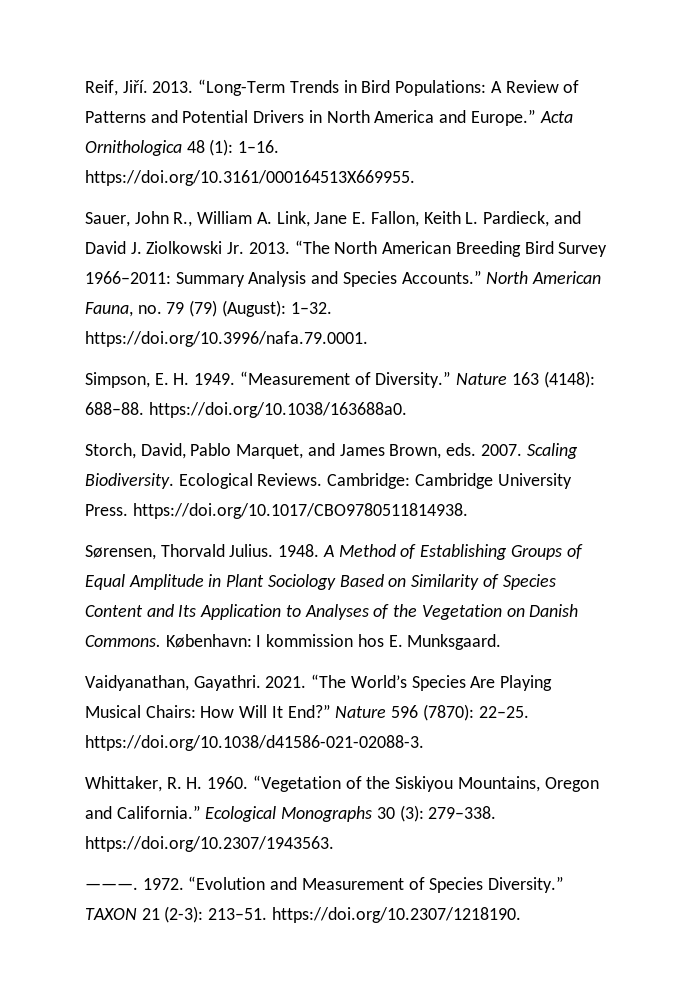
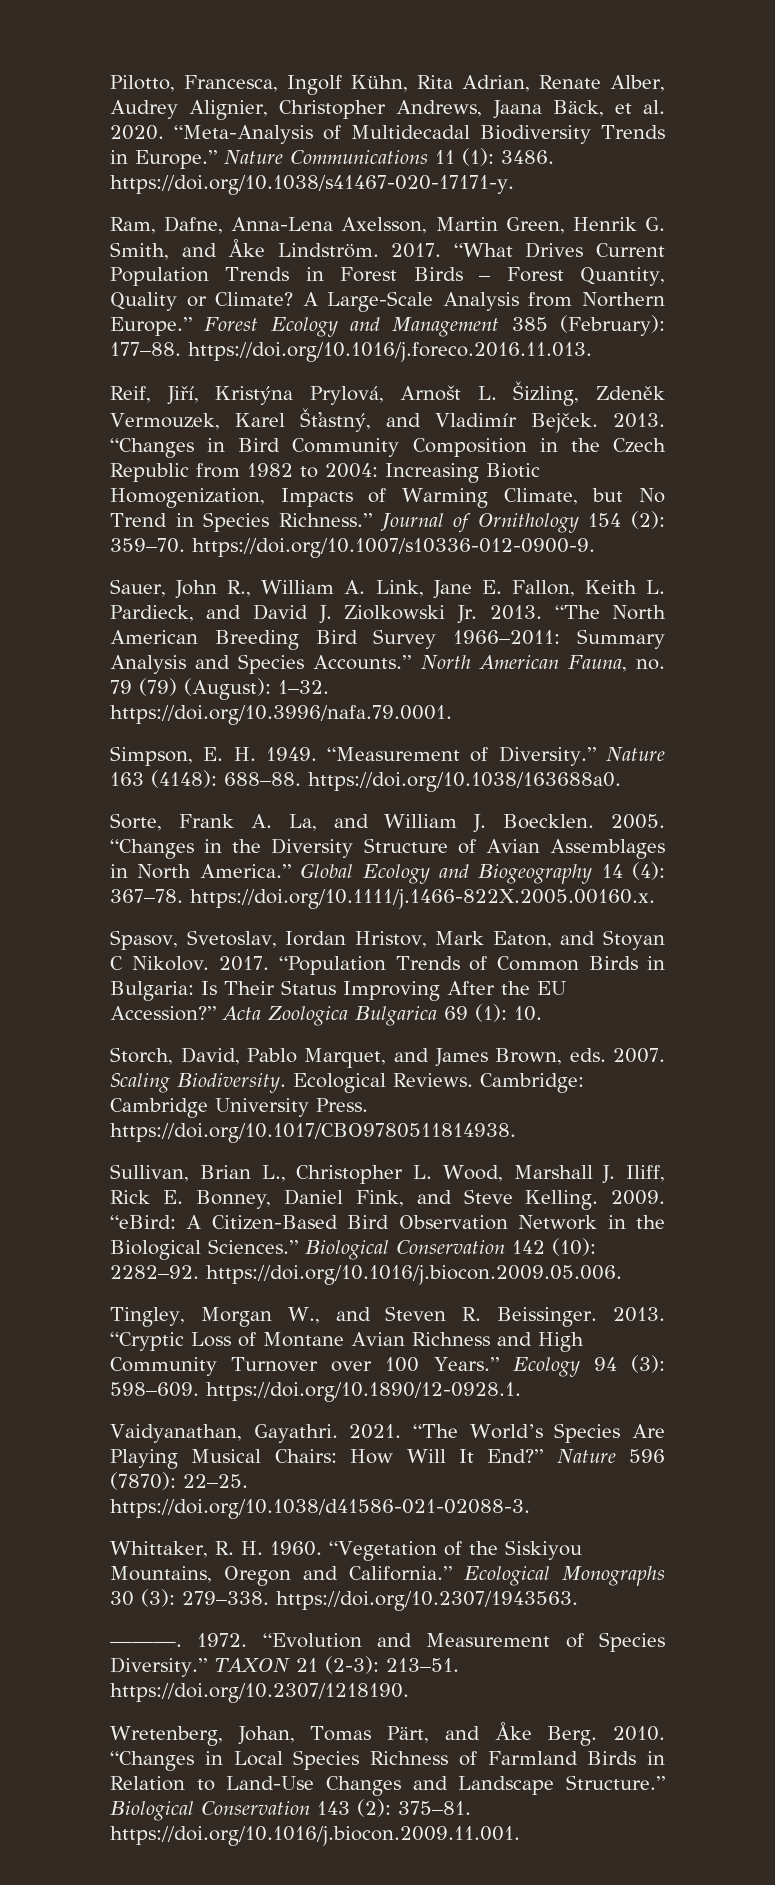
[85,79,580,96] [85,109,573,126] [85,139,280,156] [85,170,415,186] Reif, Jiří. 2013. “Long-Term Trends in Bird Populations: A Review of Patterns and Potential Drivers in North America and Europe.” Acta Ornithologica 48 (1): 1–16. https://doi.org/10.3161/000164513X669955. -> [110,75,666,95] [110,100,665,120] [110,125,666,144] [110,148,554,169] [110,175,514,195] [110,216,665,234] [110,239,665,260] [110,267,666,286] [110,291,665,312] [110,315,665,337] [110,342,592,362] [110,381,665,406] [110,408,666,433] [110,438,667,458] [110,463,540,483] [110,488,665,508] [110,511,665,533] [110,538,595,558] Pilotto, Francesca, Ingolf Kühn, Rita Adrian, Renate Alber, Audrey Alignier, Christopher Andrews, Jaana Bäck, et al. 2020. “Meta-Analysis of Multidecadal Biodiversity Trends in Europe.” Nature Communications 11 (1): 3486. https://doi.org/10.1038/s41467-020-17171-y. // Ram, Dafne, Anna-Lena Axelsson, Martin Green, Henrik G. Smith, and Åke Lindström. 2017. “What Drives Current Population Trends in Forest Birds – Forest Quantity, Quality or Climate? A Large-Scale Analysis from Northern Europe.” Forest Ecology and Management 385 (February): 177–88. https://doi.org/10.1016/j.foreco.2016.11.013. // Reif, Jiří, Kristýna Prylová, Arnošt L. Šizling, Zdeněk Vermouzek, Karel Šťastný, and Vladimír Bejček. 2013. “Changes in Bird Community Composition in the Czech Republic from 1982 to 2004: Increasing Biotic Homogenization, Impacts of Warming Climate, but No Trend in Species Richness.” Journal of Ornithology 154 (2): 359–70. https://doi.org/10.1007/s10336-012-0900-9.
(407, 410) none -> [110,813,665,833] [110,838,665,859] [110,862,665,884] [110,889,655,909] [110,930,665,950] [110,956,665,975] [110,980,566,1001] [110,1004,542,1026] // Sorte, Frank A. La, and William J. Boecklen. 2005. “Changes in the Diversity Structure of Avian Assemblages in North America.” Global Ecology and Biogeography 14 (4): 367–78. https://doi.org/10.1111/j.1466-822X.2005.00160.x. // Spasov, Svetoslav, Iordan Hristov, Mark Eaton, and Stoyan C Nikolov. 2017. “Population Trends of Common Birds in Bulgaria: Is Their Status Improving After the EU Accession?” Acta Zoologica Bulgarica 69 (1): 10.
[85,544,583,560] [85,574,556,590] [85,604,579,620] [85,634,502,650] Sørensen, Thorvald Julius. 1948. A Method of Establishing Groups of Equal Amplitude in Plant Sociology Based on Similarity of Species Content and Its Application to Analyses of the Vegetation on Danish Commons. København: I kommission hos E. Munksgaard. -> [110,1164,665,1184] [110,1189,665,1210] [110,1215,666,1230] [110,1238,596,1260] [110,1265,622,1285] [110,1306,665,1327] [110,1332,584,1352] [110,1355,666,1377] [110,1382,521,1402] Sullivan, Brian L., Christopher L. Wood, Marshall J. Iliff, Rick E. Bonney, Daniel Fink, and Steve Kelling. 2009. “eBird: A Citizen-Based Bird Observation Network in the Biological Sciences.” Biological Conservation 142 (10): 2282–92. https://doi.org/10.1016/j.biocon.2009.05.006. // Tingley, Morgan W., and Steven R. Beissinger. 2013. “Cryptic Loss of Montane Avian Richness and High Community Turnover over 100 Years.” Ecology 94 (3): 598–609. https://doi.org/10.1890/12-0928.1.
(521, 915) none -> [110,1722,665,1746] [110,1750,665,1771] [110,1775,665,1796] [110,1799,471,1821] [110,1826,520,1846] // Wretenberg, Johan, Tomas Pärt, and Åke Berg. 2010. “Changes in Local Species Richness of Farmland Birds in Relation to Land-Use Changes and Landscape Structure.” Biological Conservation 143 (2): 375–81. https://doi.org/10.1016/j.biocon.2009.11.001.

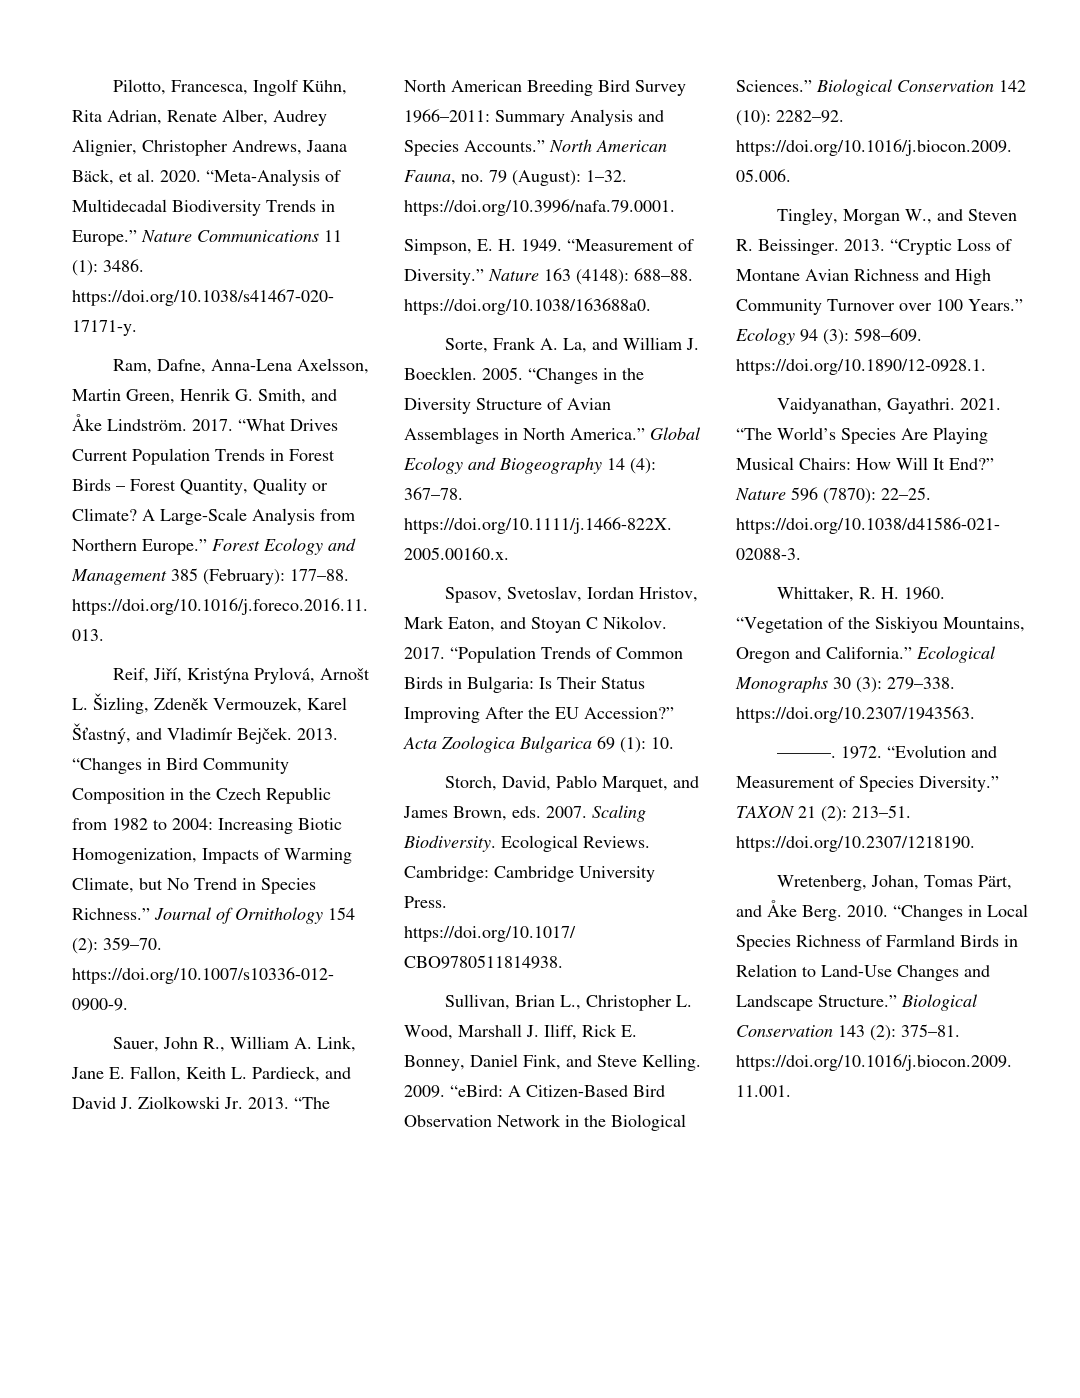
[139,678,177,696] (79) -> (507, 176) none
[324,1656,379,1674] (2-3): -> [821,806,847,822] (2):

